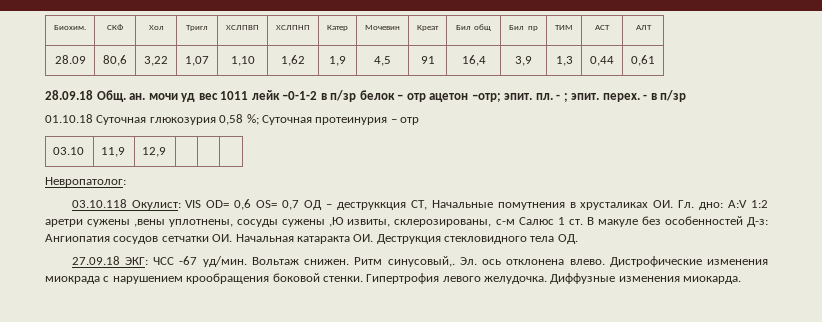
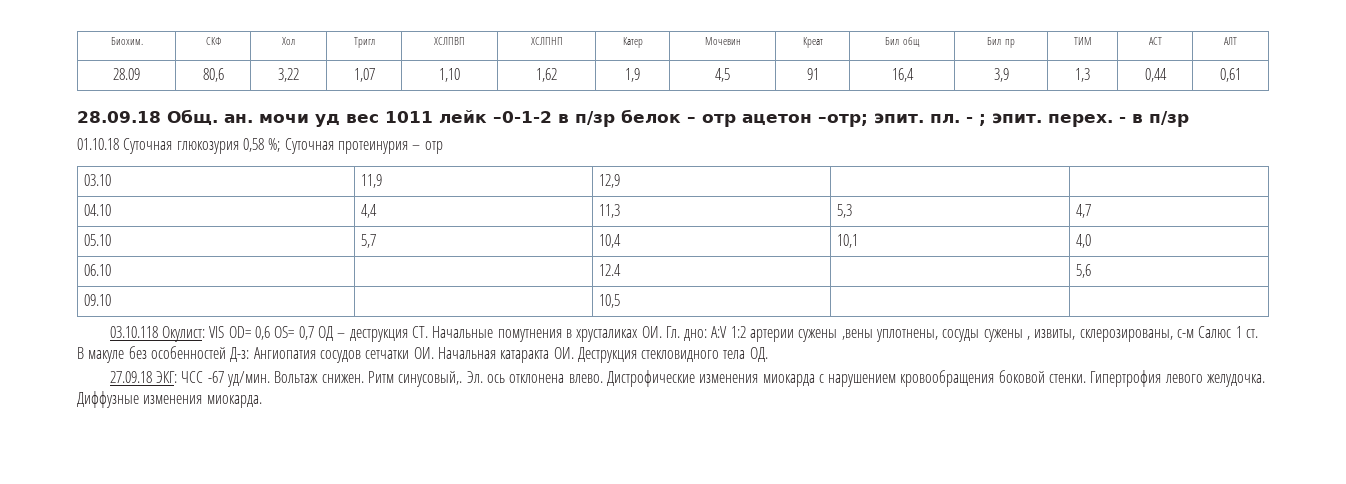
[45,177,126,187] | // Невропатолог: -> [84,204,112,216] [361,204,378,218] [599,204,621,218] [837,204,853,218] [1076,204,1092,218] [84,234,112,246] [361,234,377,248] [599,234,622,248] [837,234,859,248] [1076,234,1092,248] [84,264,112,276] [599,264,622,276] [1076,264,1092,278] [84,294,112,306] [599,294,621,308] // 04.10 | 4,4 | 11,3 | 5,3 | 4,7 // 05.10 | 5,7 | 10,4 | 10,1 | 4,0 // 06.10 | | 12.4 | | 5,6 // 09.10 | | 10,5 | |
[336,200,427,210] деструккция СТ, -> [349,326,428,342] деструкция СТ.
[45,219,83,227] аретри -> [750,329,795,342] артерии
[329,217,345,227] ,Ю -> [1027,336,1031,340] ,
[45,276,100,284] миокрада -> [762,374,815,387] миокарда
[186,273,270,284] крообращения -> [900,370,995,387] кровообращения

